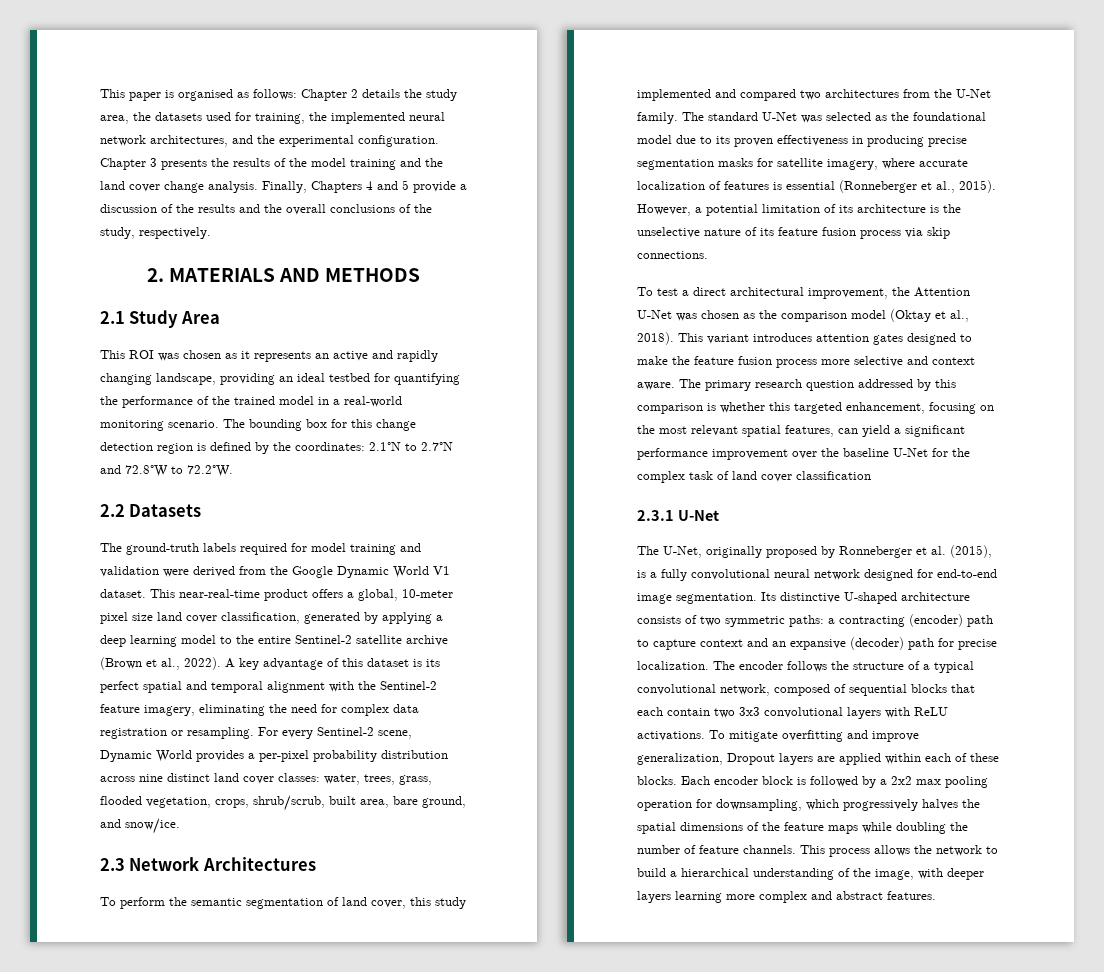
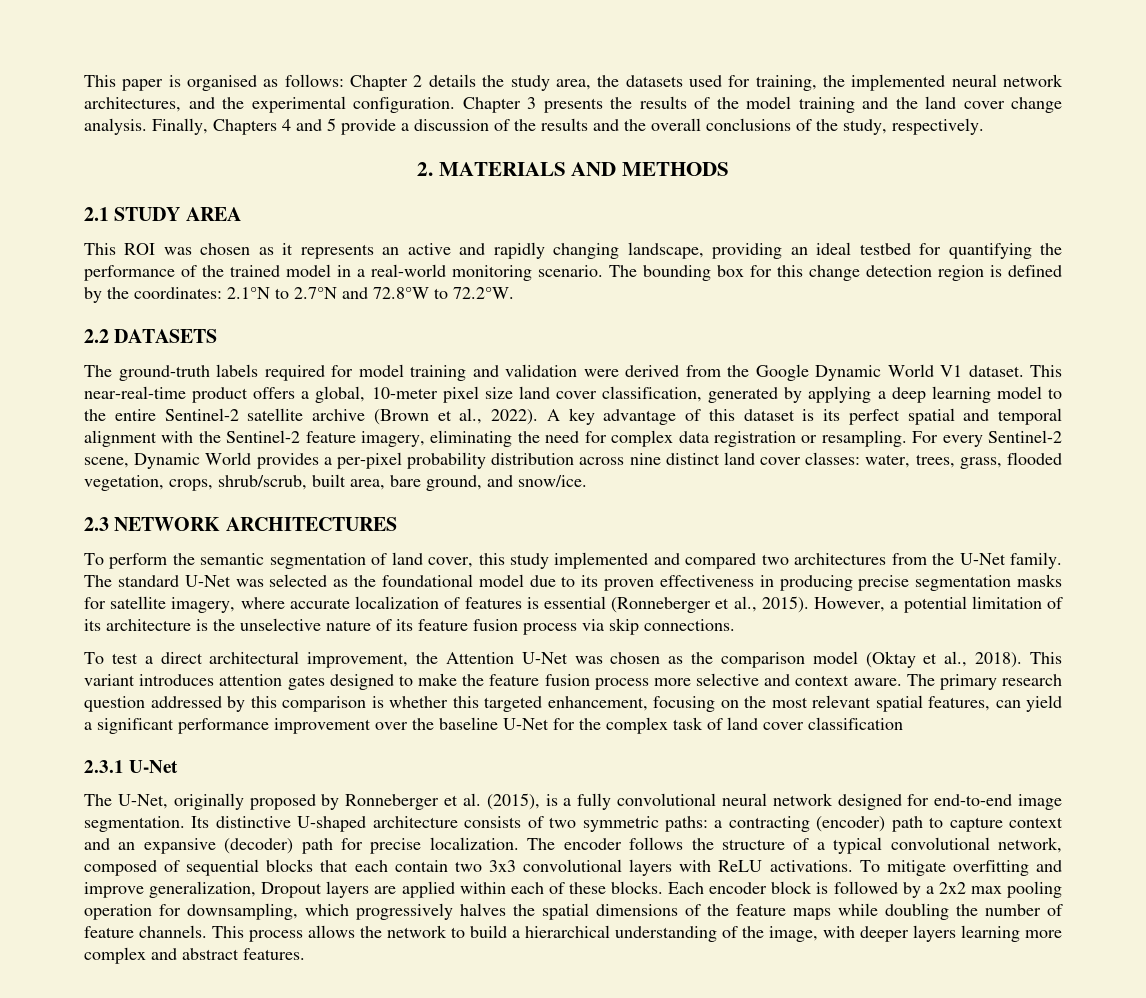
[129,310,220,328] Study Area -> [114,207,241,221] STUDY AREA
[129,504,202,517] Datasets -> [114,329,218,343] DATASETS
[129,857,316,871] Network Architectures -> [114,517,397,531] NETWORK ARCHITECTURES

